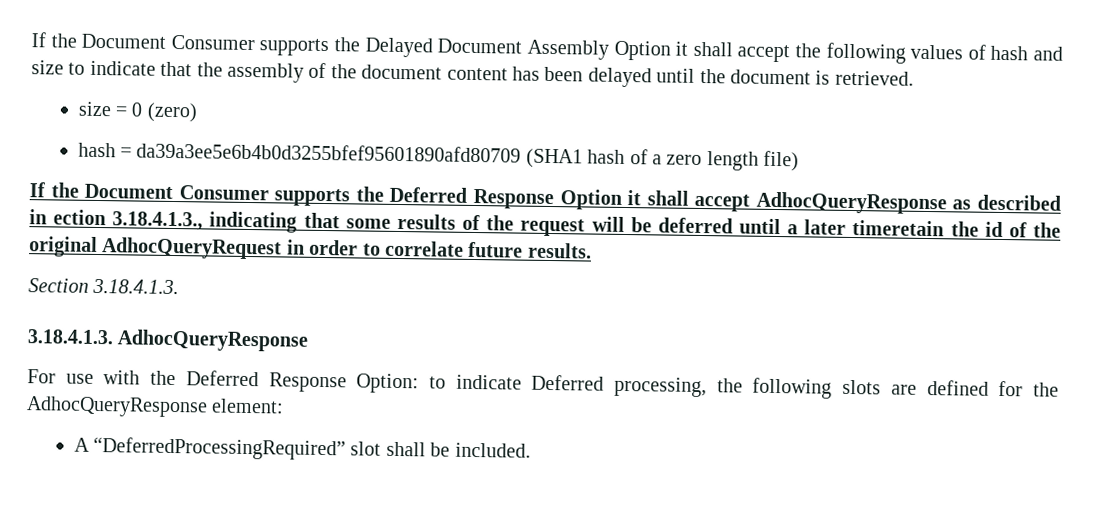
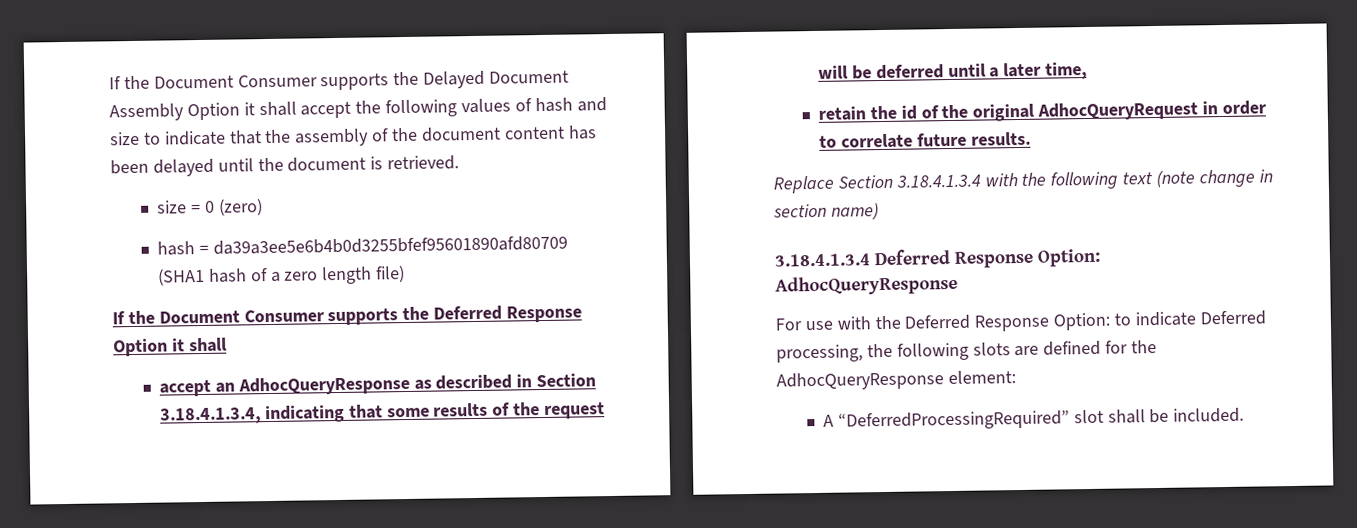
[694,193,751,212] accept -> [158,379,235,397] // accept an
[53,209,204,231] ection 3.18.4.1.3., -> [536,373,597,388] [159,407,261,425] Section 3.18.4.1.3.4,
[852,220,945,237] timeretain -> [1045,61,1088,80] [817,106,866,121] time, // retain
[28,278,180,295] [27,329,114,345] Section 3.18.4.1.3. // 3.18.4.1.3. -> [773,169,1273,194] [773,203,879,221] [774,248,1102,268] Replace Section 3.18.4.1.3.4 with the following text (note change in section name) // 3.18.4.1.3.4 Deferred Response Option:

